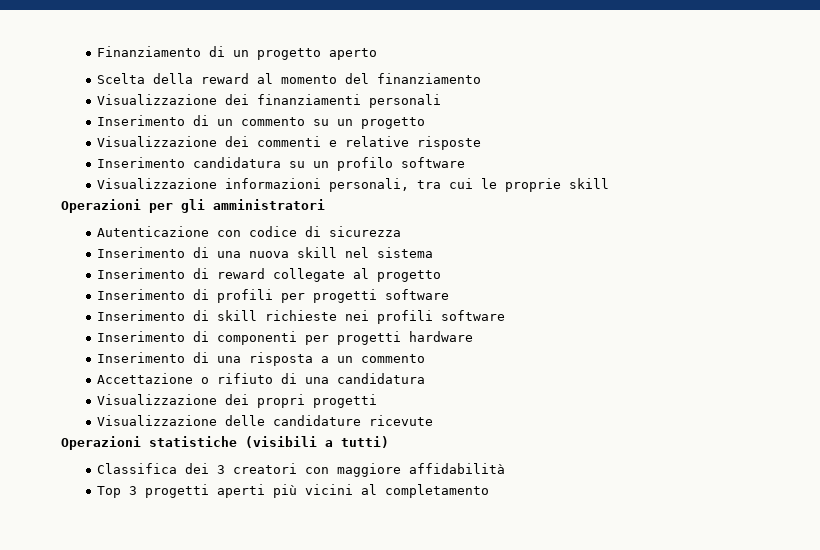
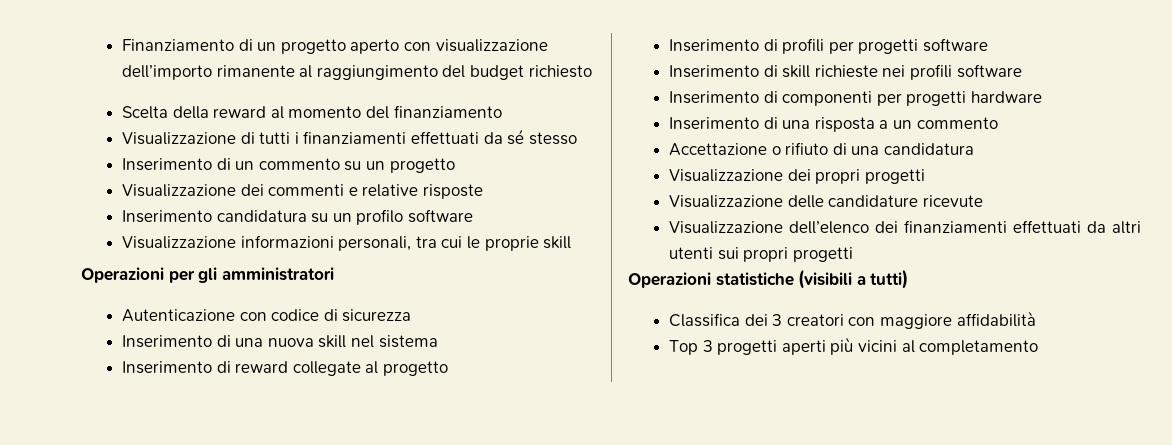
(377, 54) none -> [404,39,548,52] [122,65,592,80] con visualizzazione dell’importo rimanente al raggiungimento del budget richiesto
[224,94,441,108] dei finanziamenti personali -> [240,129,577,145] di tutti i finanziamenti effettuati da sé stesso
(433, 420) none -> [669,220,1141,234] [669,247,853,262] // Visualizzazione dell’elenco dei finanziamenti effettuati da altri utenti sui propri progetti

